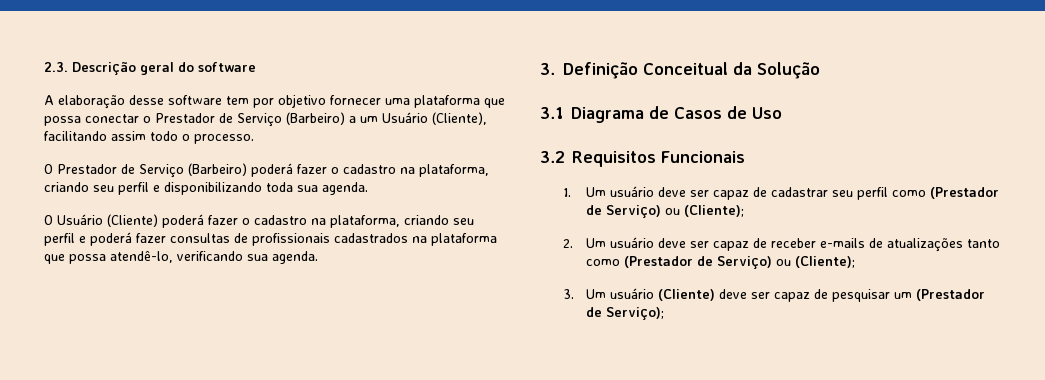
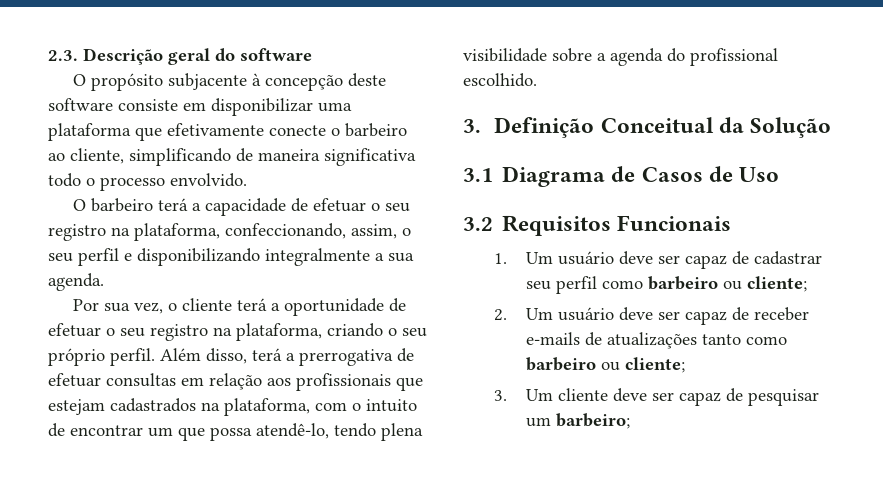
[44,94,505,109] [44,112,487,127] [44,131,254,144] [44,163,489,178] [44,182,89,192] A elaboração desse software tem por objetivo fornecer uma plataforma que possa conectar o Prestador de Serviço (Barbeiro) a um Usuário (Cliente), facilitando assim todo o processo. // O Prestador de Serviço (Barbeiro) poderá fazer o cadastro na plataforma, criando -> [72,73,386,91] [48,98,352,116] [48,123,407,141] [48,148,416,166] [48,173,247,191] [72,198,410,216] [48,223,411,241] O propósito subjacente à concepção deste software consiste em disponibilizar uma plataforma que efetivamente conecte o barbeiro ao cliente, simplificando de maneira significativa todo o processo envolvido. // O barbeiro terá a capacidade de efetuar o seu registro na plataforma, confeccionando, assim, o
[266,182,368,195] [44,214,474,228] [44,232,497,246] [44,250,318,264] toda sua agenda. // O Usuário (Cliente) poderá fazer o cadastro na plataforma, criando seu perfil e poderá fazer consultas de profissionais cadastrados na plataforma que possa atendê-lo, verificando sua agenda. -> [265,248,414,266] [48,273,104,291] [72,298,406,316] [48,323,427,341] [48,348,414,366] [48,373,423,391] [48,398,417,416] [48,423,423,441] [463,48,778,66] [463,73,537,87] integralmente a sua agenda. // Por sua vez, o cliente terá a oportunidade de efetuar o seu registro na plataforma, criando o seu próprio perfil. Além disso, terá a prerrogativa de efetuar consultas em relação aos profissionais que estejam cadastrados na plataforma, com o intuito de encontrar um que possa atendê-lo, tendo plena visibilidade sobre a agenda do profissional escolhido.
[930,187,1000,199] [586,205,745,218] (Prestador de Serviço) ou (Cliente); -> [647,276,807,292] barbeiro ou cliente;
[624,256,856,269] (Prestador de Serviço) ou (Cliente); -> [525,357,685,373] barbeiro ou cliente;
[610,288,716,301] usuário (Cliente) -> [557,388,608,401] cliente
[916,289,986,301] [586,307,665,320] (Prestador de Serviço); -> [555,413,630,429] barbeiro;

